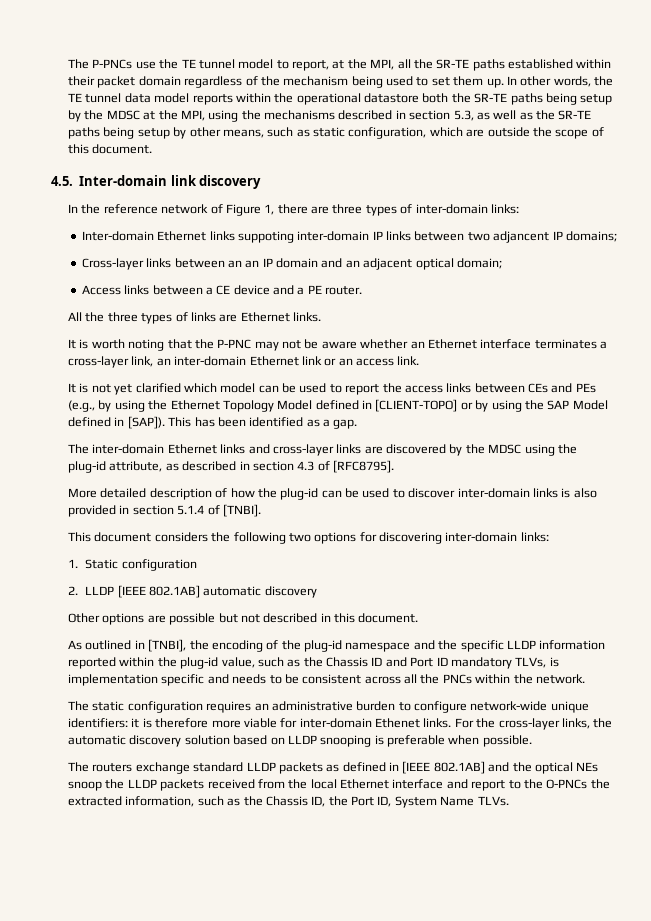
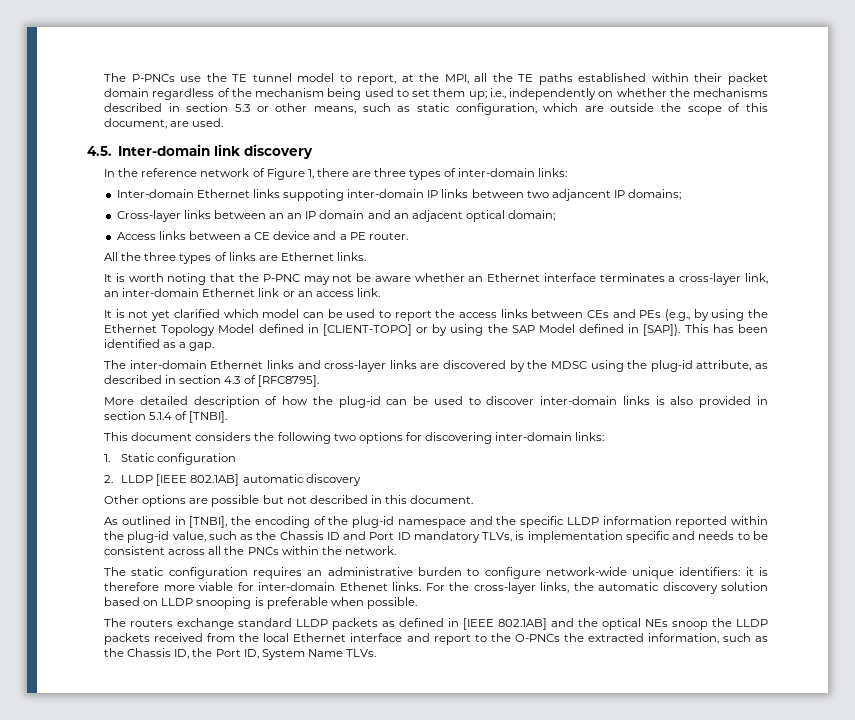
[436,59,470,69] SR-TE -> [518,74,534,82] TE
[486,76,614,88] [68,93,613,105] [68,110,239,122] up. In other words, the TE tunnel data model reports within the operational datastore both the SR-TE paths being setup by the MDSC at the MPI, using -> [468,88,667,100] up; i.e., independently on whether
[453,110,592,121] [68,127,187,139] 5.3, as well as the SR-TE paths being setup by -> [235,104,269,112] 5.3 or
[92,144,153,154] document. -> [104,118,224,129] document, are used.

